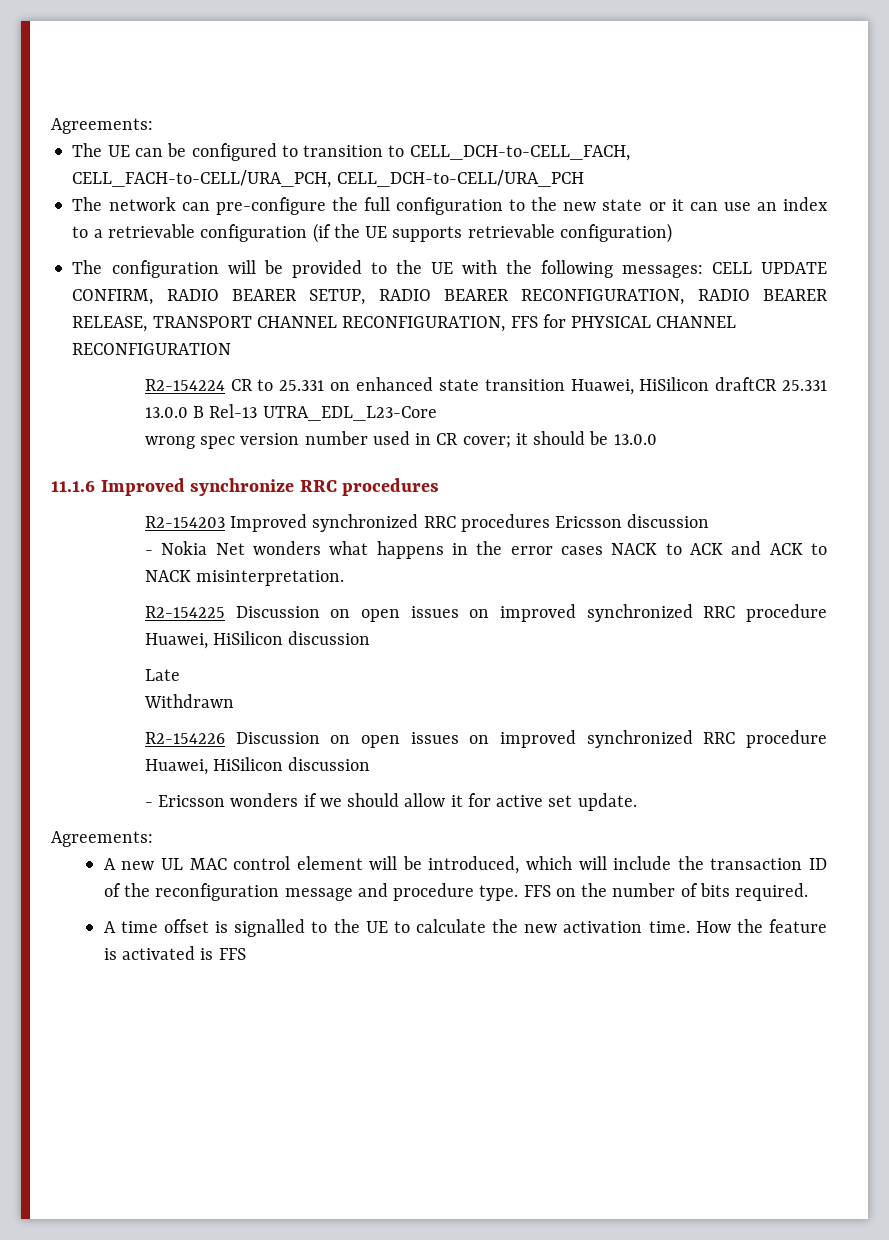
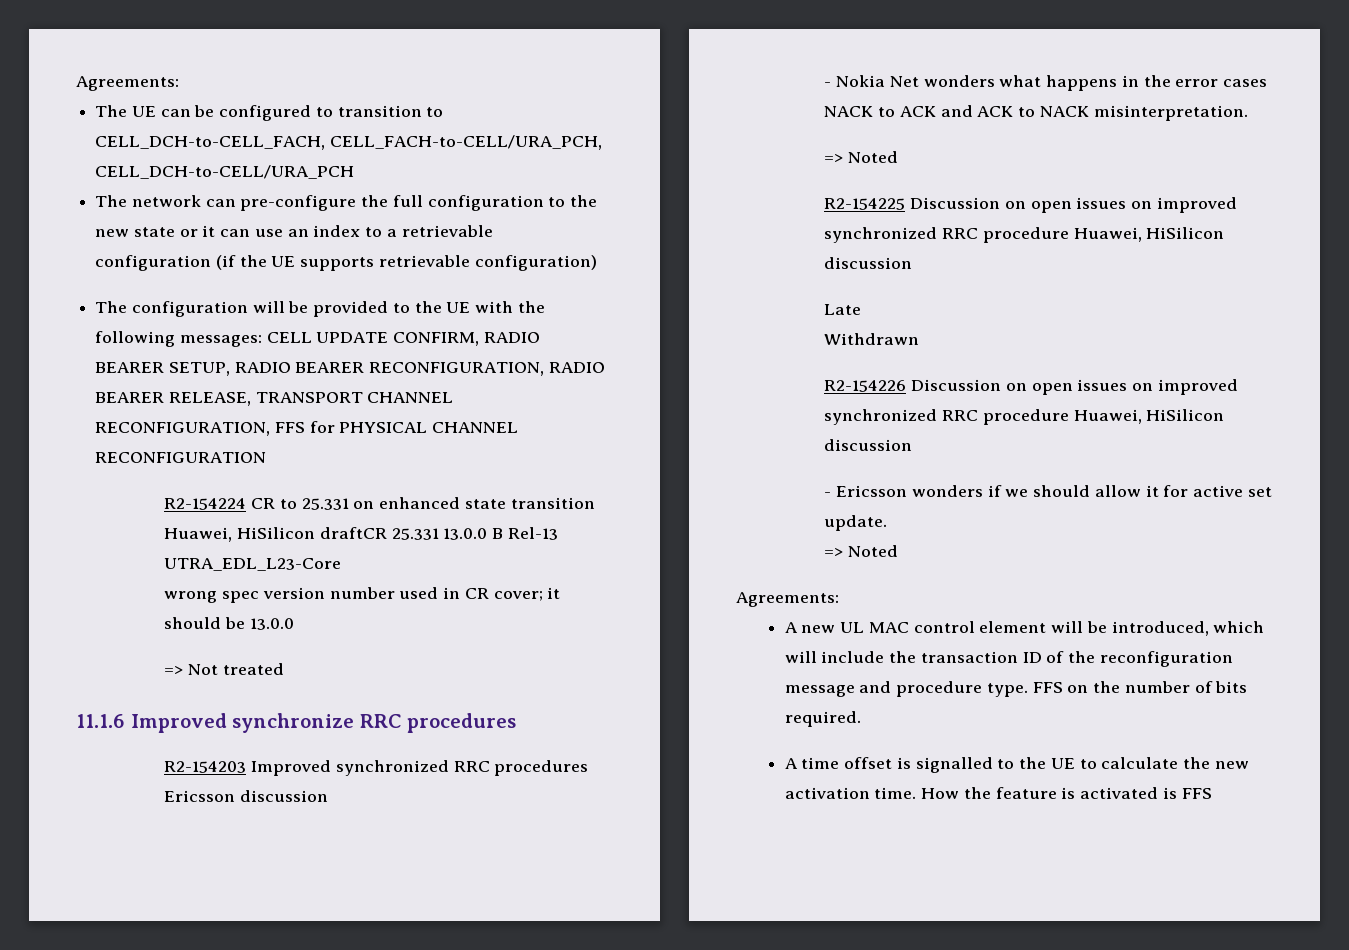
(657, 439) none -> [164,663,284,675] // => Not treated
(345, 578) none -> [824,151,899,163] // => Noted
(637, 802) none -> [824,545,899,557] // => Noted

